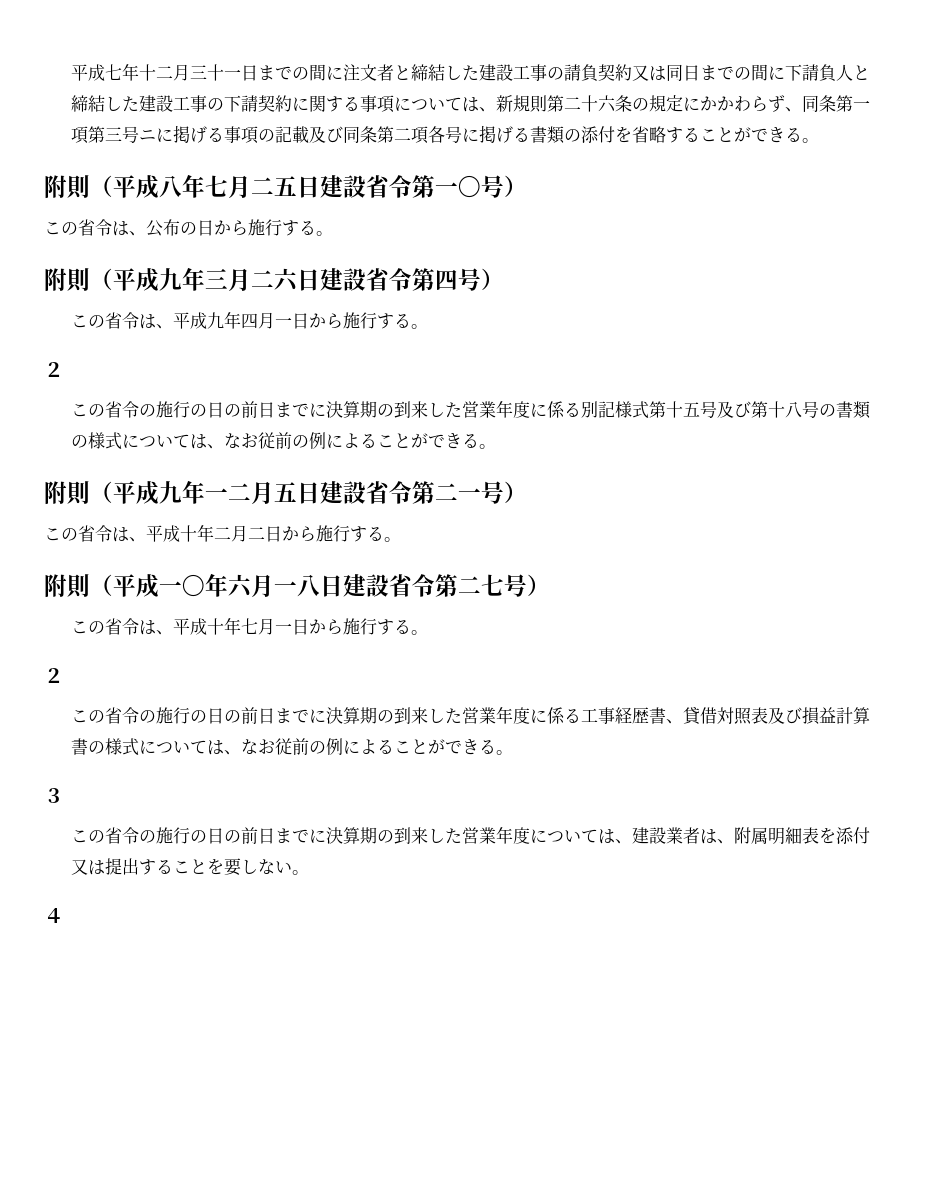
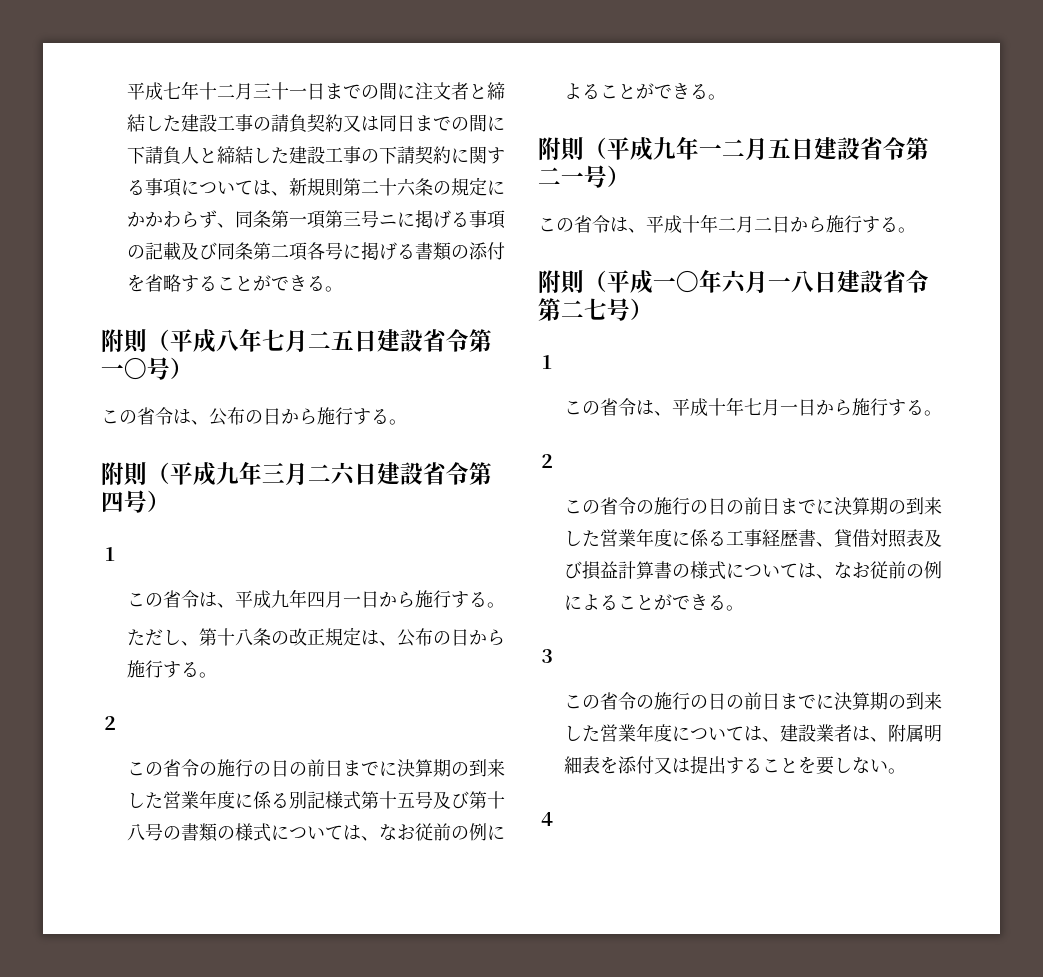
(504, 279) none -> [101,547,119,561] // １
(429, 326) none -> [126,627,505,647] [126,660,217,678] // ただし、第十八条の改正規定は、公布の日から施行する。
(550, 585) none -> [538,355,556,369] // １

